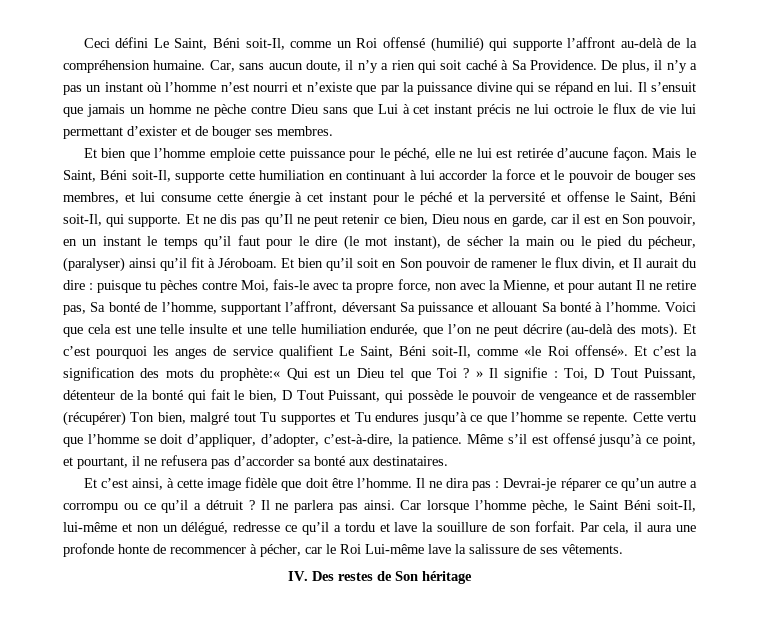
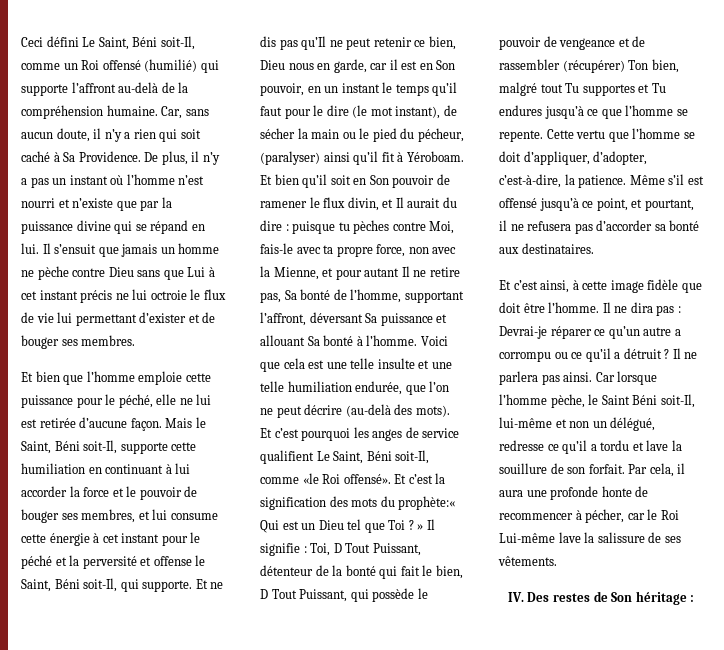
[218,258,278,268] Jéroboam. -> [406,151,464,162] Yéroboam.
(472, 577) none -> [690,595,695,602] :

